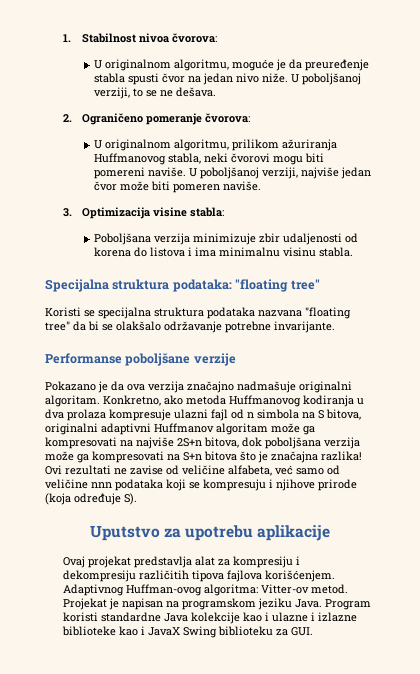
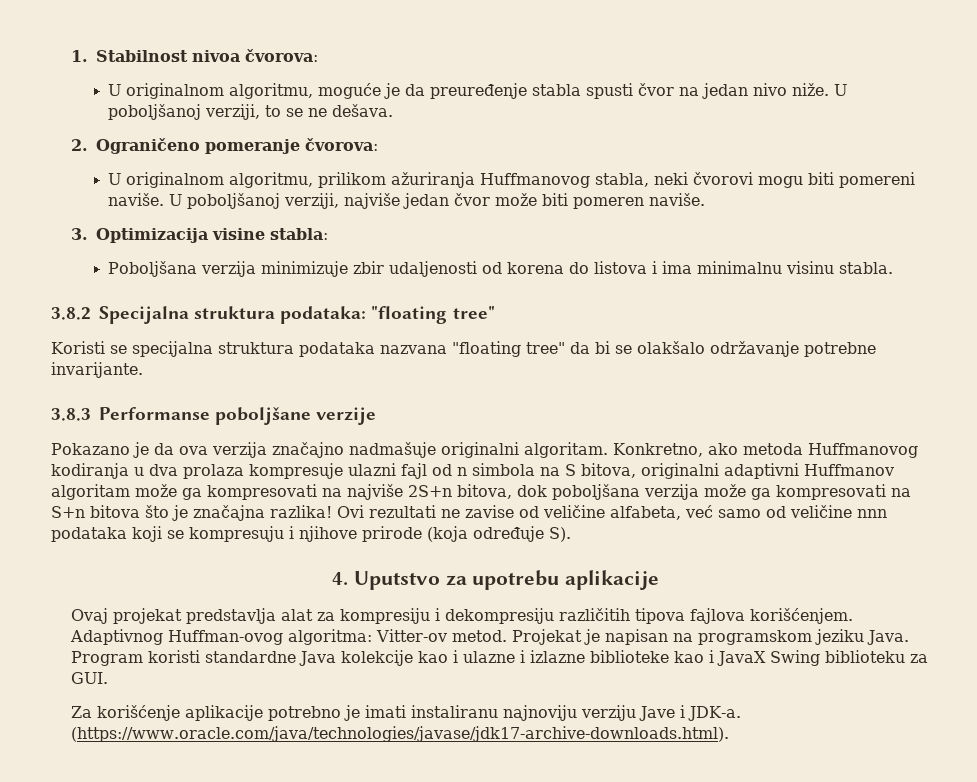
(353, 252) none -> [51,307,91,320] 3.8.2
(335, 327) none -> [51,408,91,421] 3.8.3
(137, 499) none -> [332,572,349,585] 4.
(314, 631) none -> [70,705,741,721] [70,726,729,742] // Za korišćenje aplikacije potrebno je imati instaliranu najnoviju verziju Jave i JDK-a. (https://www.oracle.com/java/technologies/javase/jdk17-archive-downloads.html).

